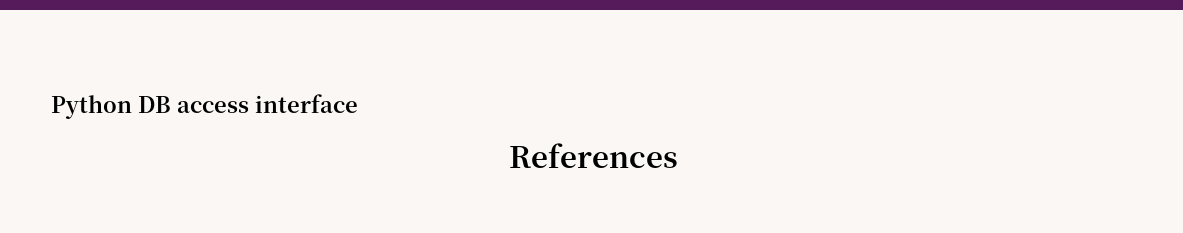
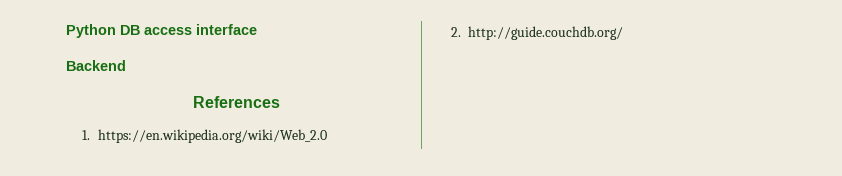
(358, 103) none -> [66,60,126,71] // Backend
(678, 155) none -> [82,129,328,143] [451,26,624,40] // 1. https://en.wikipedia.org/wiki/Web_2.0 // 2. http://guide.couchdb.org/

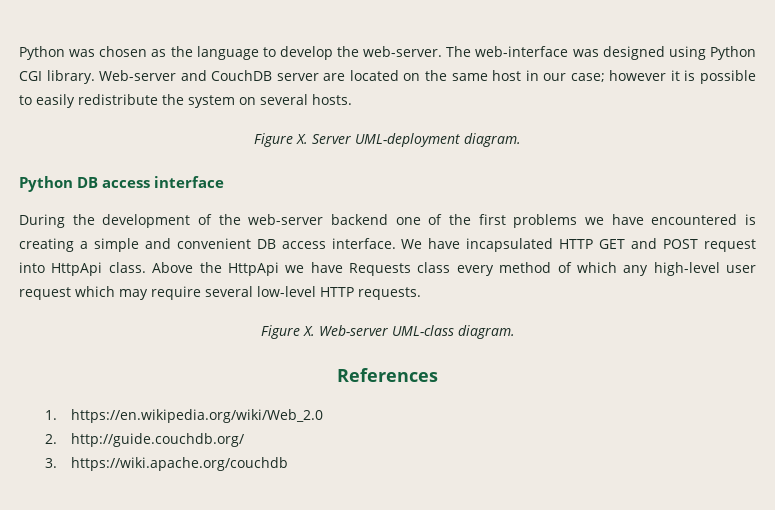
[66,24,257,38] [66,60,126,71] Python DB access interface // Backend -> [19,46,756,60] [19,70,756,84] [19,94,352,108] [254,133,521,147] [19,176,225,192] [19,214,756,228] [19,238,756,252] [19,262,756,276] [19,286,421,300] [260,325,515,339] Python was chosen as the language to develop the web-server. The web-interface was designed using Python CGI library. Web-server and CouchDB server are located on the same host in our case; however it is possible to easily redistribute the system on several hosts. // Figure X. Server UML-deployment diagram. // Python DB access interface // During the development of the web-server backend one of the first problems we have encountered is creating a simple and convenient DB access interface. We have incapsulated HTTP GET and POST request into HttpApi class. Above the HttpApi we have Requests class every method of which any high-level user request which may require several low-level HTTP requests. // Figure X. Web-server UML-class diagram.
(624, 33) none -> [45,457,289,471] // 3. https://wiki.apache.org/couchdb

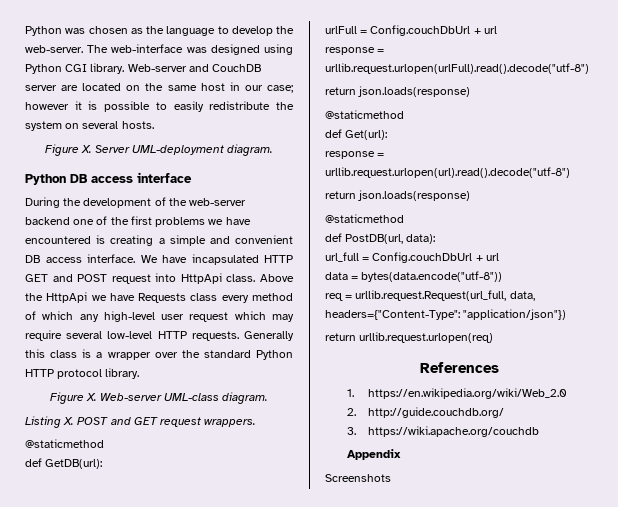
(421, 293) none -> [244,331,294,341] [25,349,293,360] [25,368,140,379] Generally this class is a wrapper over the standard Python HTTP protocol library.
(515, 332) none -> [25,416,257,428] [25,439,104,448] [25,458,103,469] [325,25,497,36] [325,47,385,55] [325,63,589,74] [325,86,471,97] [325,110,404,119] [325,129,388,140] [325,151,385,159] [325,167,570,178] [325,190,471,201] [325,214,404,223] [325,233,436,244] [325,252,499,263] [325,271,503,282] [325,290,535,301] [325,309,567,320] [325,332,494,343] // Listing X. POST and GET request wrappers. // @staticmethod // def GetDB(url): // urlFull = Config.couchDbUrl + url // response = urllib.request.urlopen(urlFull).read().decode("utf-8") // return json.loads(response) // @staticmethod // def Get(url): // response = urllib.request.urlopen(url).read().decode("utf-8") // return json.loads(response) // @staticmethod // def PostDB(url, data): // url_full = Config.couchDbUrl + url // data = bytes(data.encode("utf-8")) // req = urllib.request.Request(url_full, data, headers={"Content-Type": "application/json"}) // return urllib.request.urlopen(req)
(289, 464) none -> [346,449,401,460] [325,474,391,482] // Appendix // Screenshots

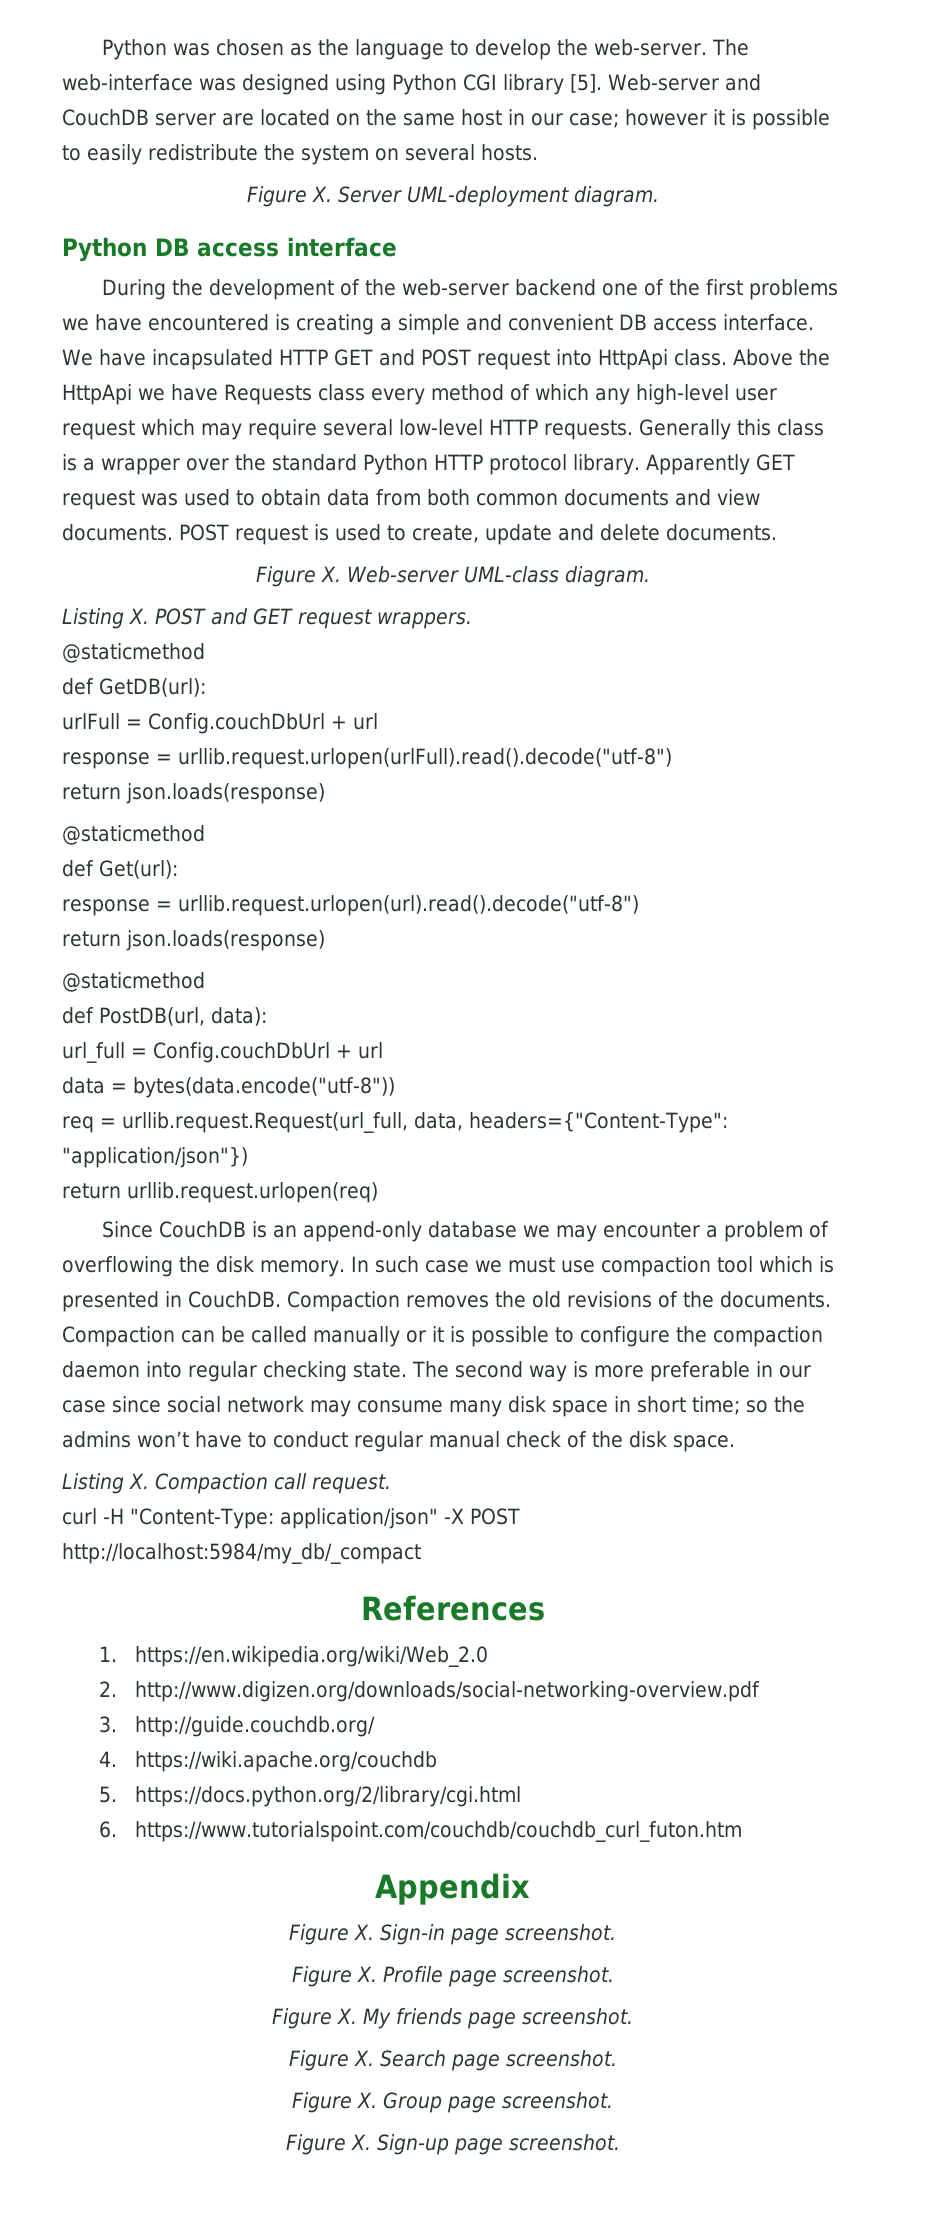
[90,63,125,74] library. -> [503,74,602,95] library [5].
(140, 373) none -> [645,454,795,475] [62,489,760,510] [62,524,777,545] Apparently GET request was used to obtain data from both common documents and view documents. POST request is used to create, update and delete documents.
(494, 337) none -> [102,1221,830,1242] [62,1256,834,1277] [62,1291,831,1312] [62,1326,823,1347] [62,1361,811,1382] [62,1396,805,1417] [62,1431,735,1452] [62,1473,391,1494] [62,1508,520,1529] [62,1543,421,1564] // Since CouchDB is an append-only database we may encounter a problem of overflowing the disk memory. In such case we must use compaction tool which is presented in CouchDB. Compaction removes the old revisions of the documents. Compaction can be called manually or it is possible to configure the compaction daemon into regular checking state. The second way is more preferable in our case since social network may consume many disk space in short time; so the admins won’t have to conduct regular manual check of the disk space. // Listing X. Compaction call request. // curl -H "Content-Type: application/json" -X POST http://localhost:5984/my_db/_compact
(356, 412) none -> [135,1681,761,1702] [98,1716,117,1733] http://www.digizen.org/downloads/social-networking-overview.pdf // 3.
[346,427,356,435] 3. -> [98,1751,117,1767] 4.
[346,449,401,460] [325,474,391,482] Appendix // Screenshots -> [98,1786,522,1807] [98,1821,743,1842] [375,1873,530,1905] [289,1924,616,1945] [291,1966,614,1987] [272,2008,633,2029] [288,2050,617,2071] [292,2092,613,2113] [285,2134,620,2155] 5. https://docs.python.org/2/library/cgi.html // 6. https://www.tutorialspoint.com/couchdb/couchdb_curl_futon.htm // Appendix // Figure X. Sign-in page screenshot. // Figure X. Profile page screenshot. // Figure X. My friends page screenshot. // Figure X. Search page screenshot. // Figure X. Group page screenshot. // Figure X. Sign-up page screenshot.

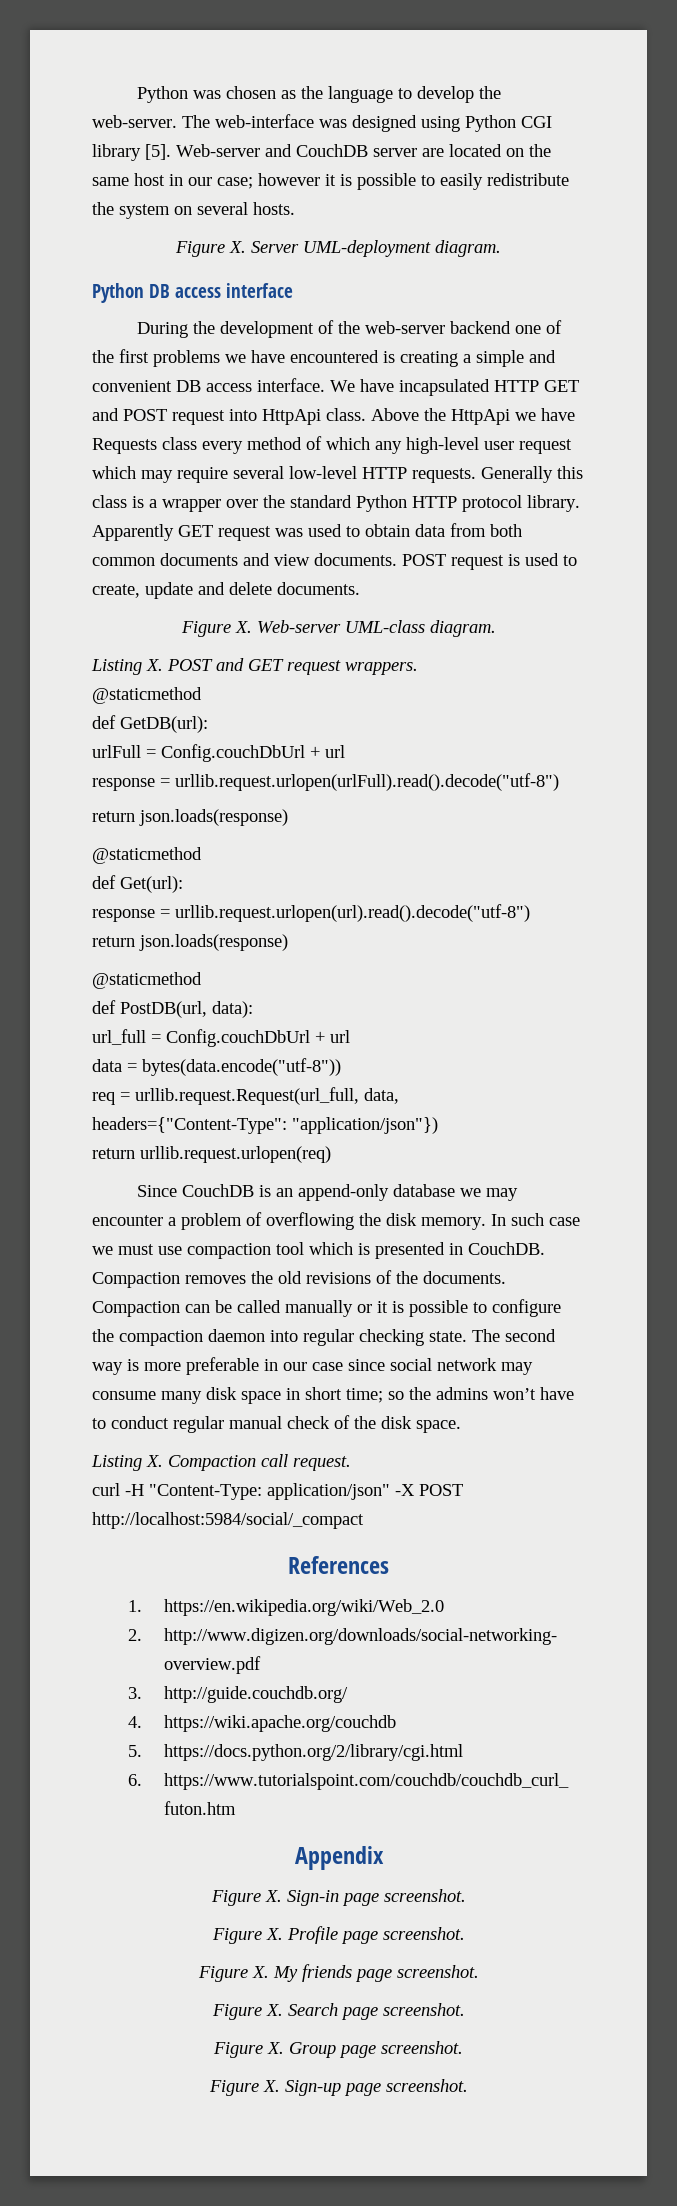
[62,1543,421,1564] http://localhost:5984/my_db/_compact -> [92,1512,364,1529] http://localhost:5984/social/_compact

